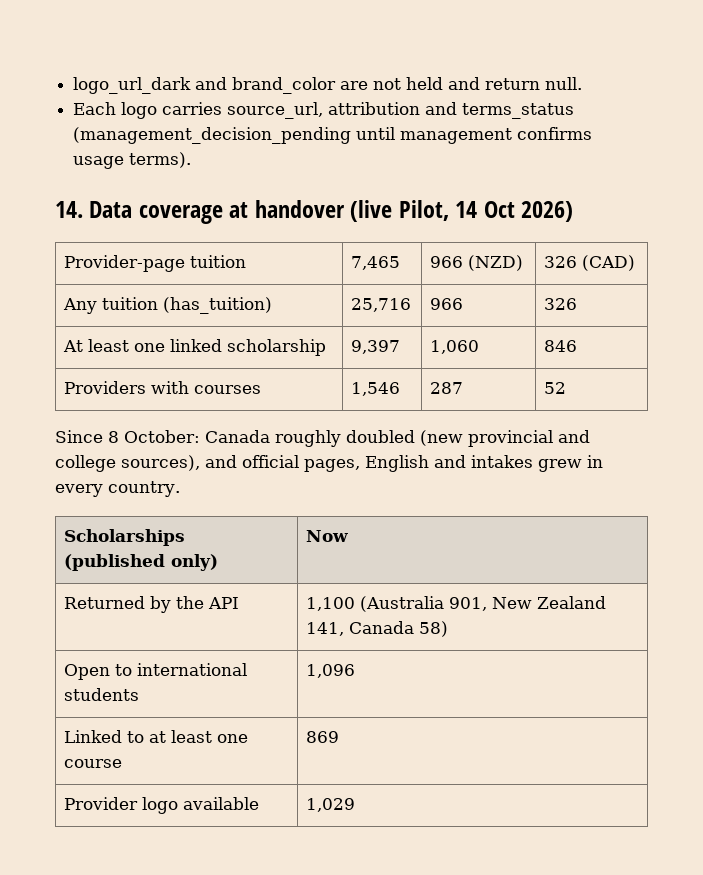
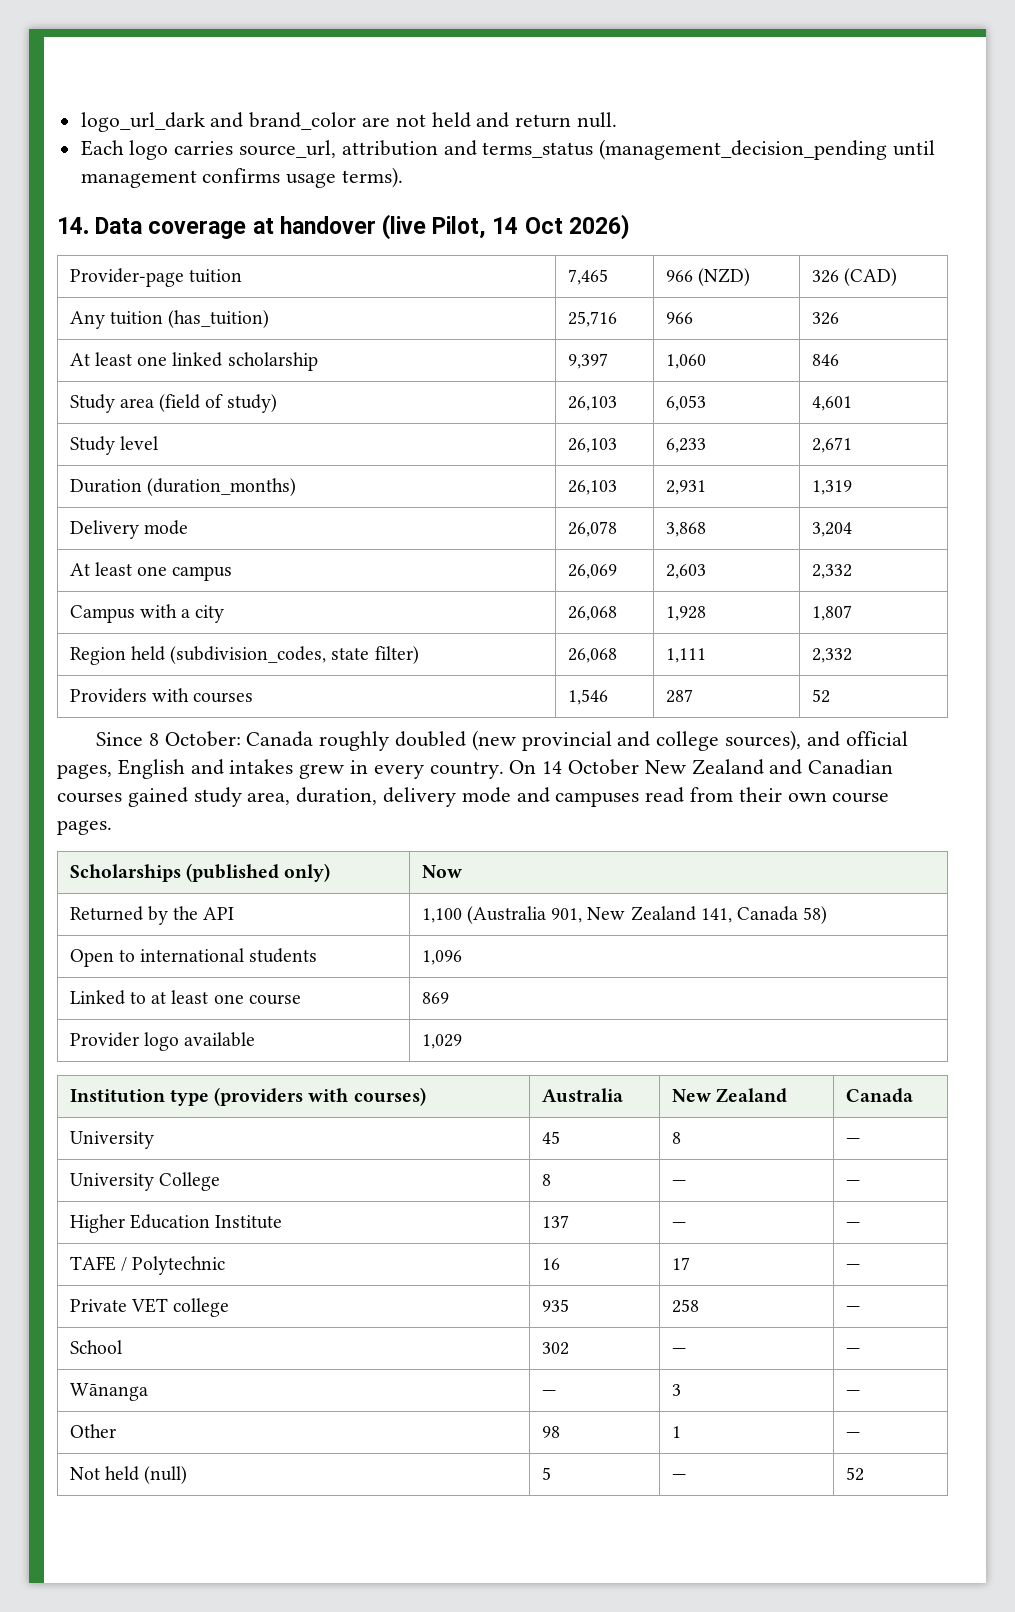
(577, 346) none -> [69,394,277,413] [567,396,617,411] [665,395,706,411] [811,396,852,411] [69,436,158,455] [567,438,617,453] [665,438,706,453] [811,437,852,453] [69,478,296,496] [567,480,617,495] [665,480,706,495] [811,480,852,495] [69,520,188,539] [567,521,617,537] [665,522,706,537] [811,522,852,537] [69,562,233,581] [567,564,617,579] [665,564,706,579] [811,564,852,579] [69,604,225,623] [567,606,617,621] [665,606,706,621] [811,605,852,621] [69,646,419,665] [567,648,617,663] [665,648,706,663] [811,648,852,663] // Study area (field of study) | 26,103 | 6,053 | 4,601 // Study level | 26,103 | 6,233 | 2,671 // Duration (duration_months) | 26,103 | 2,931 | 1,319 // Delivery mode | 26,078 | 3,868 | 3,204 // At least one campus | 26,069 | 2,603 | 2,332 // Campus with a city | 26,068 | 1,928 | 1,807 // Region held (subdivision_codes, state filter) | 26,068 | 1,111 | 2,332
(180, 489) none -> [509,759,894,775] [57,787,890,807] [57,820,112,835] On 14 October New Zealand and Canadian courses gained study area, duration, delivery mode and campuses read from their own course pages.
(355, 805) none -> [69,1087,426,1106] [541,1088,623,1103] [671,1088,787,1103] [845,1088,913,1103] [69,1131,154,1149] [541,1131,560,1144] [671,1132,681,1144] [845,1138,860,1144] [69,1172,220,1191] [541,1174,551,1186] [671,1180,686,1186] [845,1180,860,1186] [69,1214,283,1233] [541,1215,569,1228] [671,1222,686,1228] [845,1222,860,1228] [69,1256,226,1275] [541,1258,560,1270] [671,1257,690,1270] [845,1264,860,1270] [69,1298,230,1317] [541,1299,569,1312] [671,1299,699,1313] [845,1306,860,1312] [69,1340,122,1354] [541,1342,569,1355] [671,1348,686,1354] [845,1348,860,1354] [69,1383,148,1401] [541,1390,556,1396] [671,1384,681,1396] [845,1390,860,1396] [69,1424,116,1438] [541,1426,560,1438] [671,1426,681,1438] [845,1432,860,1438] [69,1466,188,1484] [541,1467,551,1480] [671,1474,686,1480] [845,1467,864,1481] // Institution type (providers with courses) | Australia | New Zealand | Canada // University | 45 | 8 | — // University College | 8 | — | — // Higher Education Institute | 137 | — | — // TAFE / Polytechnic | 16 | 17 | — // Private VET college | 935 | 258 | — // School | 302 | — | — // Wānanga | — | 3 | — // Other | 98 | 1 | — // Not held (null) | 5 | — | 52

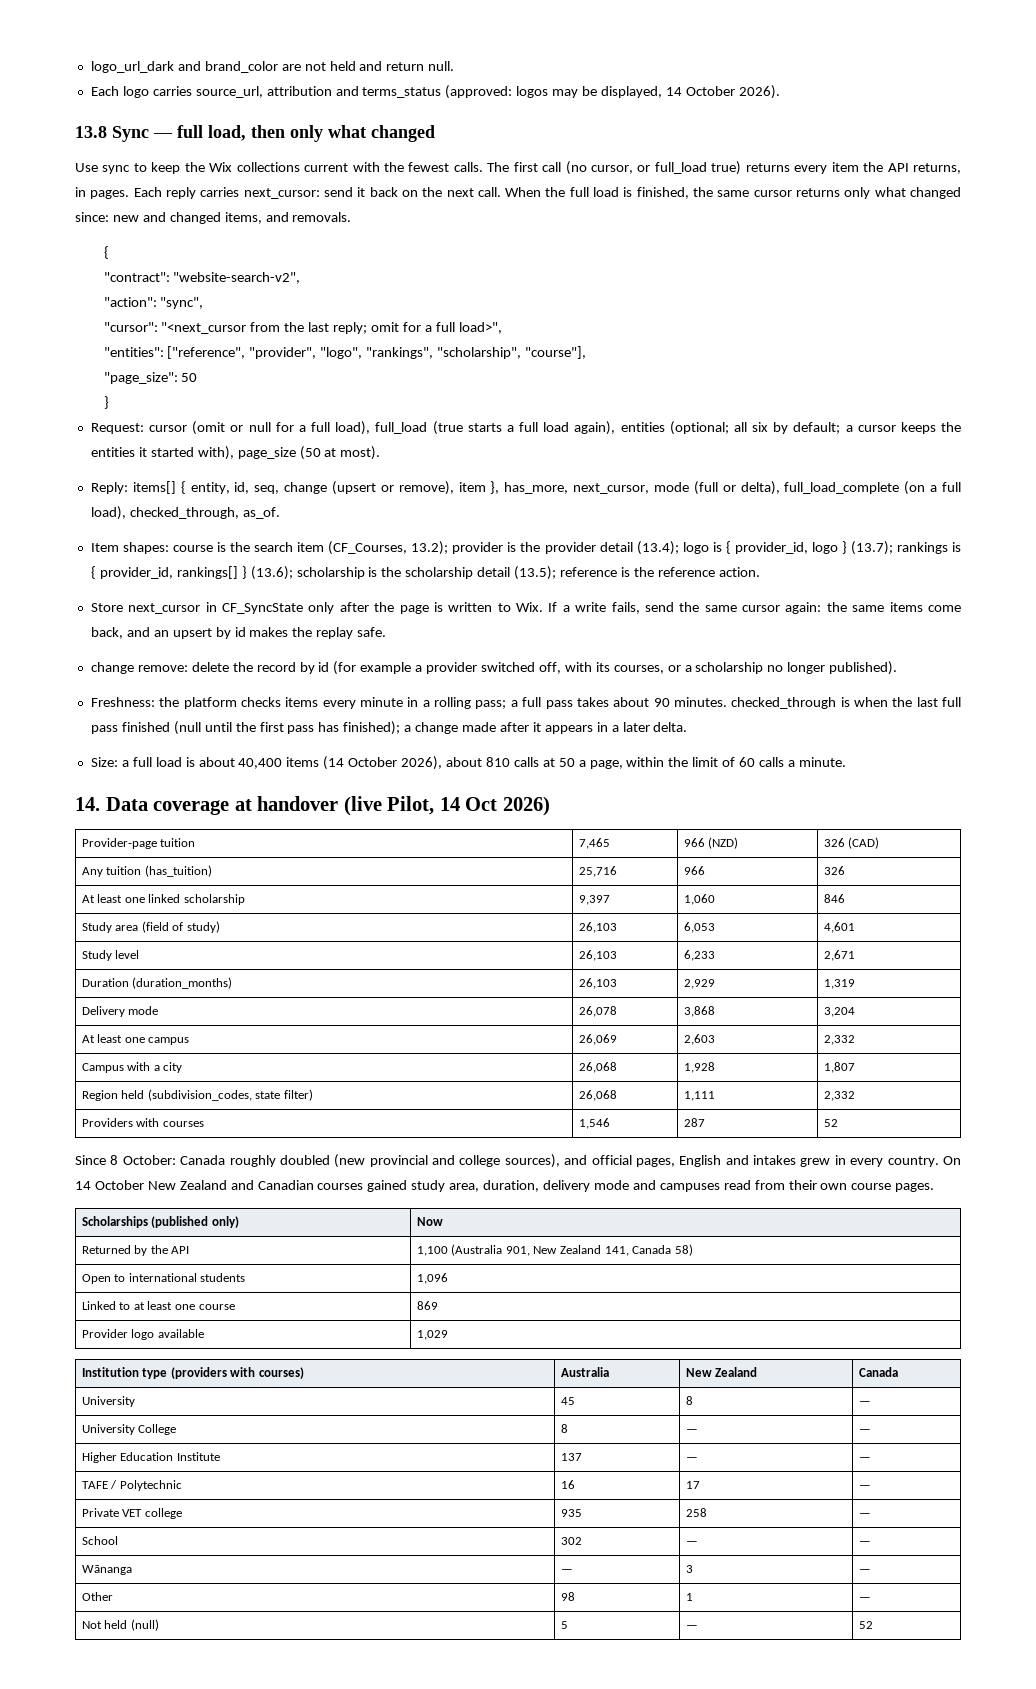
[599,139,936,160] [80,167,404,188] (management_decision_pending until management confirms usage terms). -> [445,85,780,99] [75,125,435,142] [75,161,962,175] [75,187,962,199] [75,212,352,224] [103,246,109,259] [103,272,301,284] [103,297,204,309] [103,322,502,334] [103,346,587,359] [103,372,198,384] [103,396,109,409] [90,421,962,435] [90,446,381,460] [90,481,961,495] [90,506,280,520] [90,541,961,555] [90,566,760,580] [90,602,961,614] [90,627,387,639] [90,661,898,675] [90,697,962,709] [90,721,688,735] [90,756,846,770] (approved: logos may be displayed, 14 October 2026). // 13.8 Sync — full load, then only what changed // Use sync to keep the Wix collections current with the fewest calls. The first call (no cursor, or full_load true) returns every item the API returns, in pages. Each reply carries next_cursor: send it back on the next call. When the full load is finished, the same cursor returns only what changed since: new and changed items, and removals. // { // "contract": "website-search-v2", // "action": "sync", // "cursor": "<next_cursor from the last reply; omit for a full load>", // "entities": ["reference", "provider", "logo", "rankings", "scholarship", "course"], // "page_size": 50 // } // Request: cursor (omit or null for a full load), full_load (true starts a full load again), entities (optional; all six by default; a cursor keeps the entities it started with), page_size (50 at most). // Reply: items[] { entity, id, seq, change (upsert or remove), item }, has_more, next_cursor, mode (full or delta), full_load_complete (on a full load), checked_through, as_of. // Item shapes: course is the search item (CF_Courses, 13.2); provider is the provider detail (13.4); logo is { provider_id, logo } (13.7); rankings is { provider_id, rankings[] } (13.6); scholarship is the scholarship detail (13.5); reference is the reference action. // Store next_cursor in CF_SyncState only after the page is written to Wix. If a write fails, send the same cursor again: the same items come back, and an upsert by id makes the replay safe. // change remove: delete the record by id (for example a provider switched off, with its courses, or a scholarship no longer published). // Freshness: the platform checks items every minute in a rolling pass; a full pass takes about 90 minutes. checked_through is when the last full pass finished (null until the first pass has finished); a change made after it appears in a later delta. // Size: a full load is about 40,400 items (14 October 2026), about 810 calls at 50 a page, within the limit of 60 calls a minute.
[665,480,706,495] 2,931 -> [683,979,715,989] 2,929

